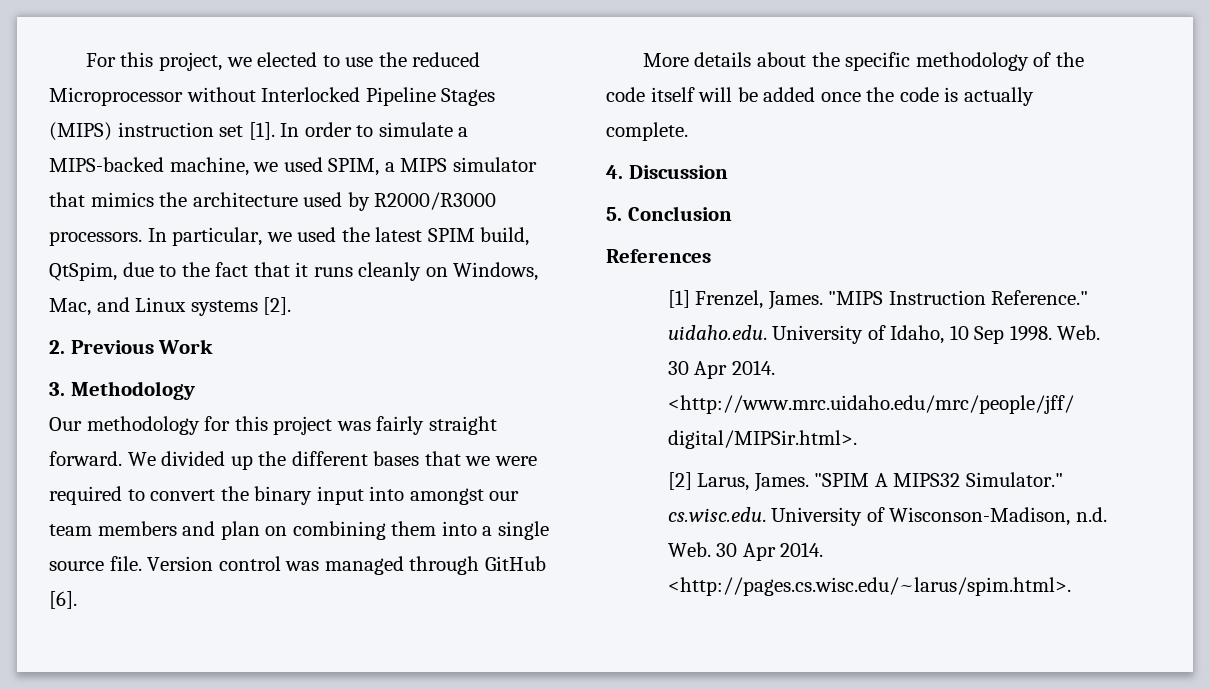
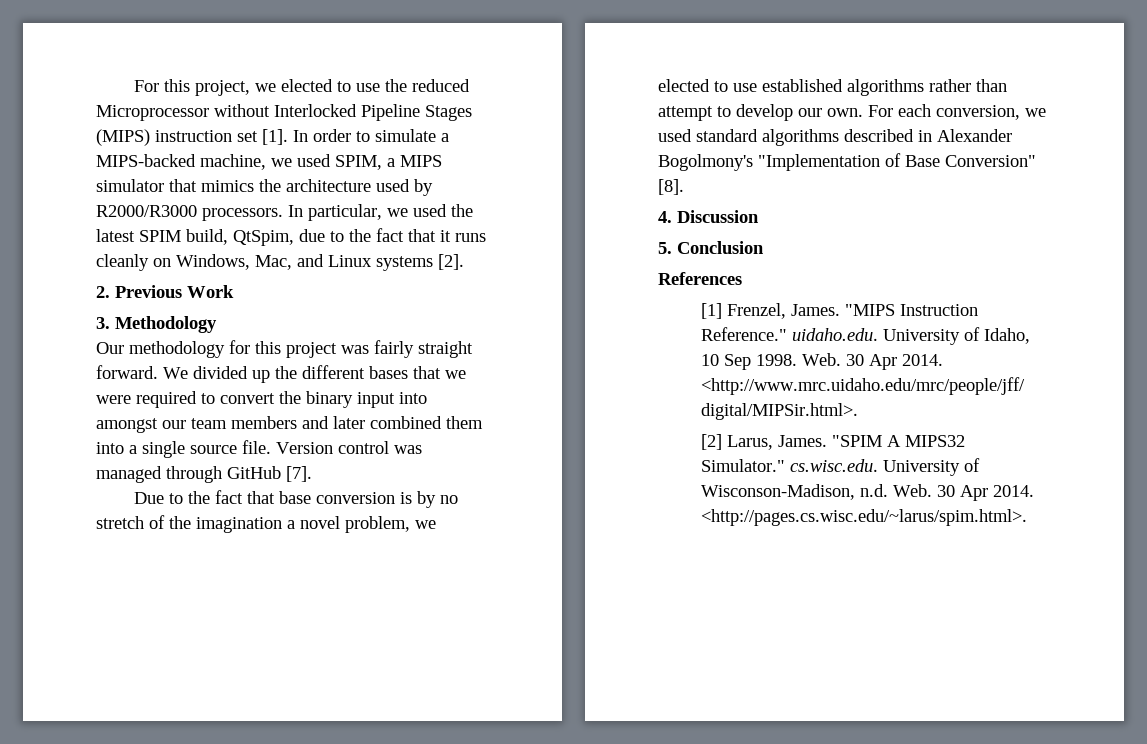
[220,521,386,540] plan on combining -> [333,416,442,429] later combined
[49,591,77,609] [642,52,1084,71] [606,87,1034,106] [606,122,688,141] [6]. // More details about the specific methodology of the code itself will be added once the code is actually complete. -> [286,466,312,482] [134,490,459,508] [96,515,436,533] [658,79,1007,96] [658,104,1046,121] [658,129,1012,146] [658,153,1036,171] [658,179,684,195] [7]. // Due to the fact that base conversion is by no stretch of the imagination a novel problem, we elected to use established algorithms rather than attempt to develop our own. For each conversion, we used standard algorithms described in Alexander Bogolmony's "Implementation of Base Conversion" [8].

